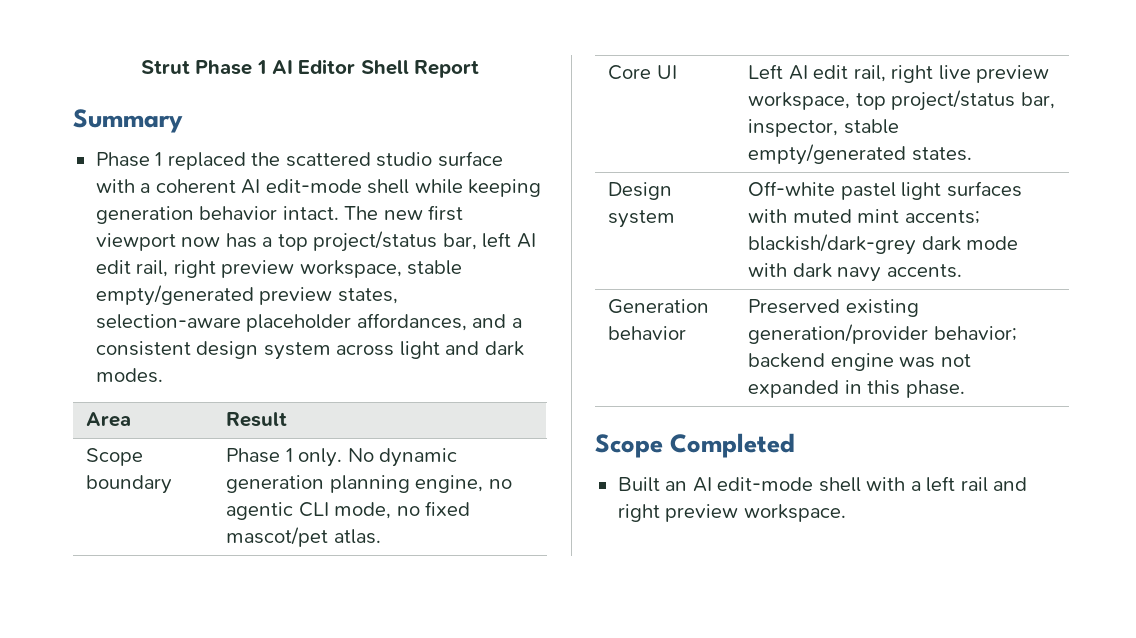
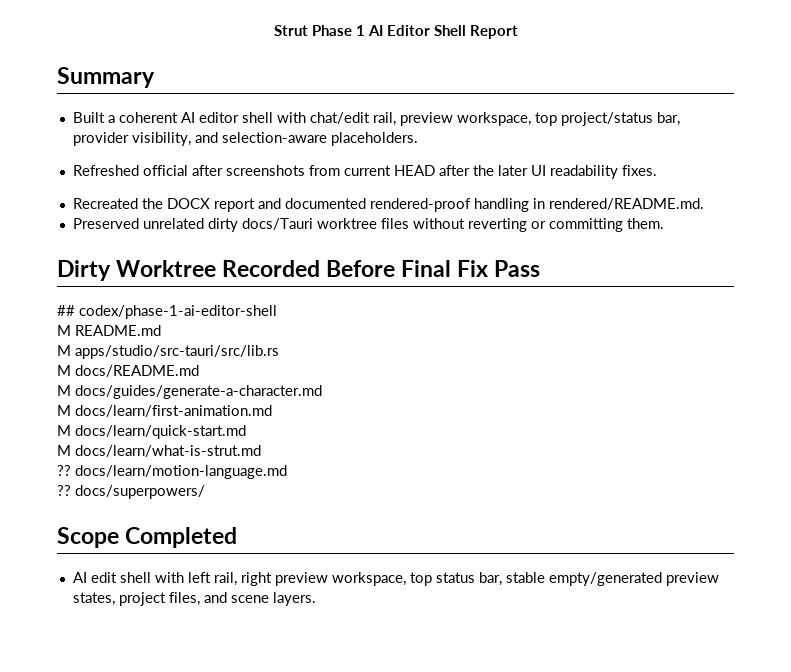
[95,151,503,170] [95,179,542,197] [95,205,464,224] [95,231,536,252] [95,260,463,278] [95,285,398,306] [95,313,522,332] [95,341,524,360] [95,368,163,383] [86,412,132,427] [226,412,288,427] [86,448,144,466] [86,475,173,494] [226,448,458,467] [226,475,512,493] [226,501,471,520] [226,527,381,547] [608,65,677,80] [748,64,971,83] Phase 1 replaced the scattered studio surface with a coherent AI edit-mode shell while keeping generation behavior intact. The new first viewport now has a top project/status bar, left AI edit rail, right preview workspace, stable empty/generated preview states, selection-aware placeholder affordances, and a consistent design system across light and dark modes. // Area | Result // Scope boundary | Phase 1 only. No dynamic generation planning engine, no agentic CLI mode, no fixed mascot/pet atlas. // Core UI | Left AI edit rail, right live -> [72,112,396,126] Built a coherent AI editor shell with chat/edit rail,
[748,119,899,137] [748,144,972,165] [608,182,673,200] [608,210,676,228] [748,181,1022,200] [748,209,980,224] [748,234,1019,255] [748,263,962,282] [608,299,710,314] [608,326,687,340] [748,299,919,317] [748,324,1017,344] [748,353,971,371] [748,380,965,398] [595,433,796,458] [617,476,1028,492] [617,504,846,522] inspector, stable empty/generated states. // Design system | Off-white pastel light surfaces with muted mint accents; blackish/dark-grey dark mode with dark navy accents. // Generation behavior | Preserved existing generation/provider behavior; backend engine was not expanded in this phase. // Scope Completed // Built an AI edit-mode shell with a left rail and right preview workspace. -> [72,132,418,146] [72,165,657,179] [72,198,704,212] [72,218,664,232] [57,260,541,281] [57,305,277,319] [57,325,161,336] [57,345,279,359] [57,365,199,377] [57,385,322,399] [57,405,272,417] [57,425,246,439] [57,445,261,457] [57,465,287,479] [57,485,205,499] [57,527,238,548] [72,572,719,586] [72,592,316,606] provider visibility, and selection-aware placeholders. // Refreshed official after screenshots from current HEAD after the later UI readability fixes. // Recreated the DOCX report and documented rendered-proof handling in rendered/README.md. // Preserved unrelated dirty docs/Tauri worktree files without reverting or committing them. // Dirty Worktree Recorded Before Final Fix Pass // ## codex/phase-1-ai-editor-shell // M README.md // M apps/studio/src-tauri/src/lib.rs // M docs/README.md // M docs/guides/generate-a-character.md // M docs/learn/first-animation.md // M docs/learn/quick-start.md // M docs/learn/what-is-strut.md // ?? docs/learn/motion-language.md // ?? docs/superpowers/ // Scope Completed // AI edit shell with left rail, right preview workspace, top status bar, stable empty/generated preview states, project files, and scene layers.

